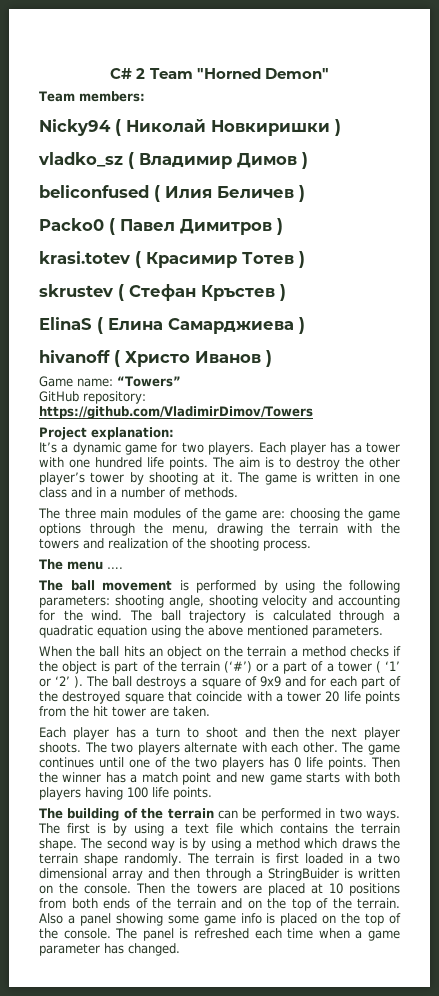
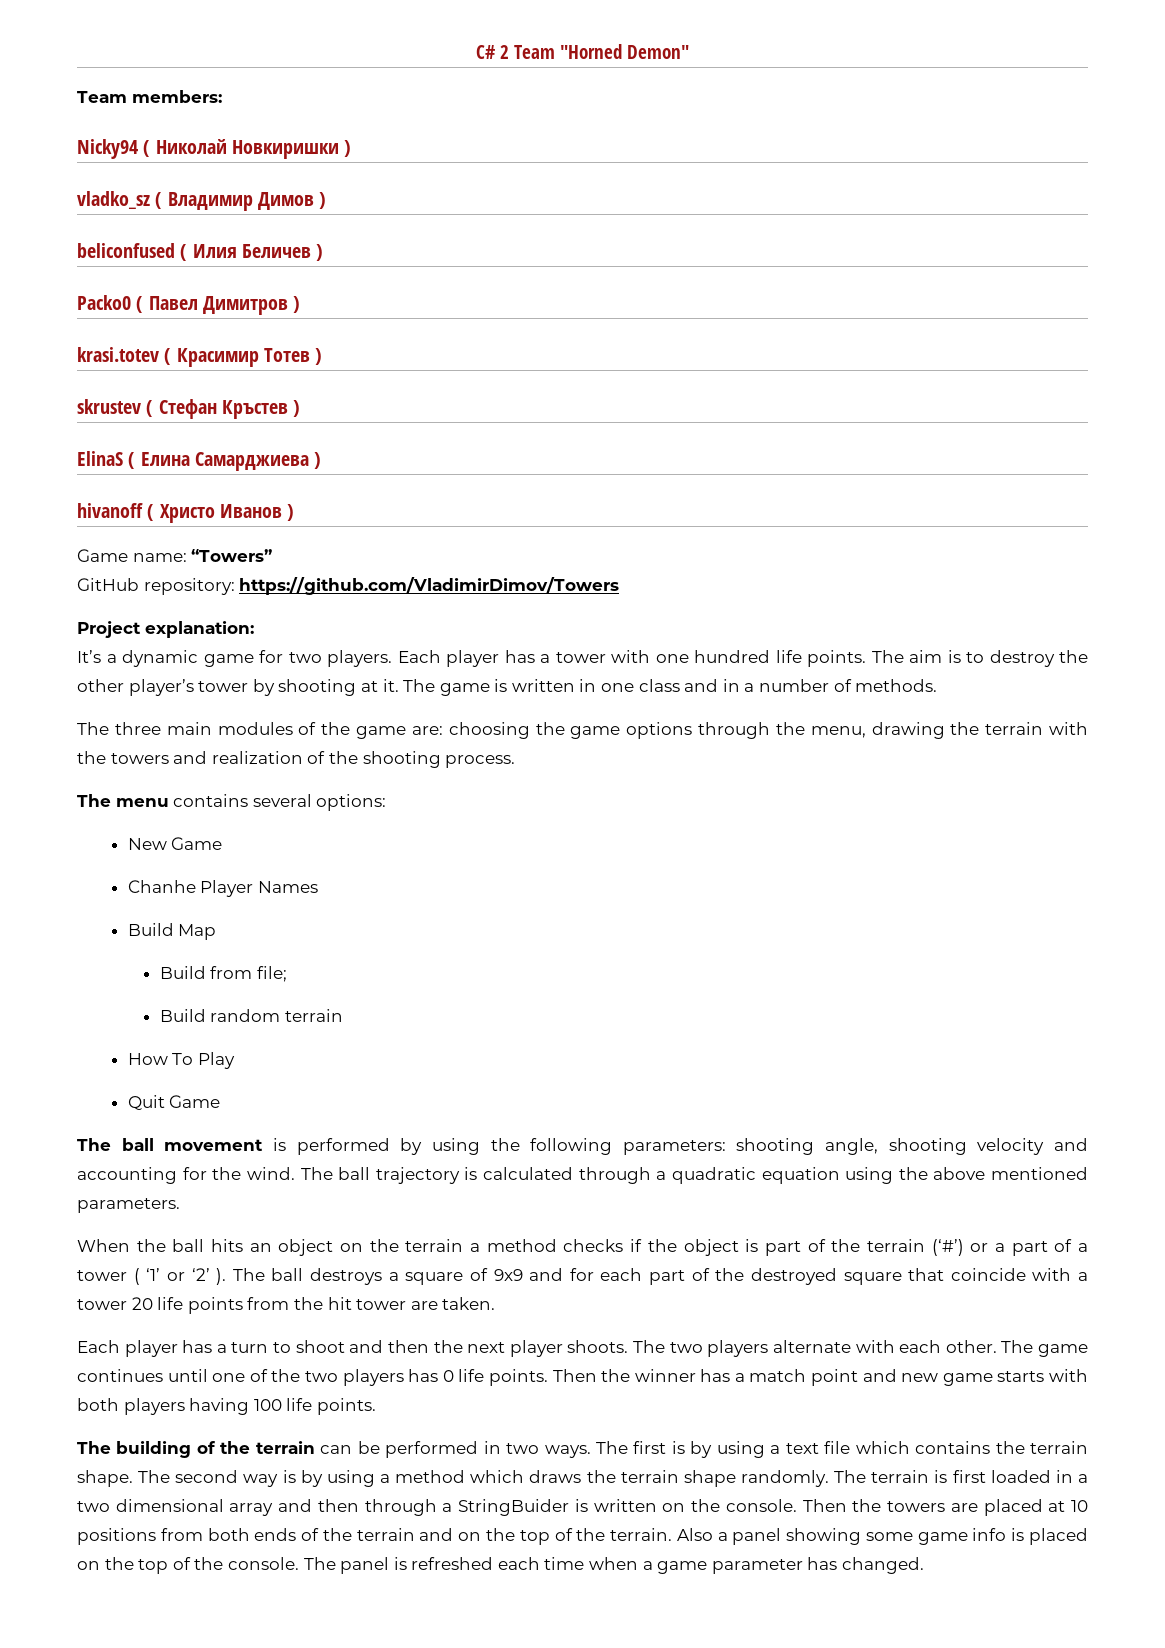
[107,567,123,569] …. -> [173,794,387,811] [127,837,223,850] [127,880,318,897] [127,923,217,940] [159,966,287,982] [159,1009,343,1022] [127,1052,235,1069] [127,1095,221,1111] contains several options: // New Game // Chanhe Player Names // Build Map // Build from file; // Build random terrain // How To Play // Quit Game

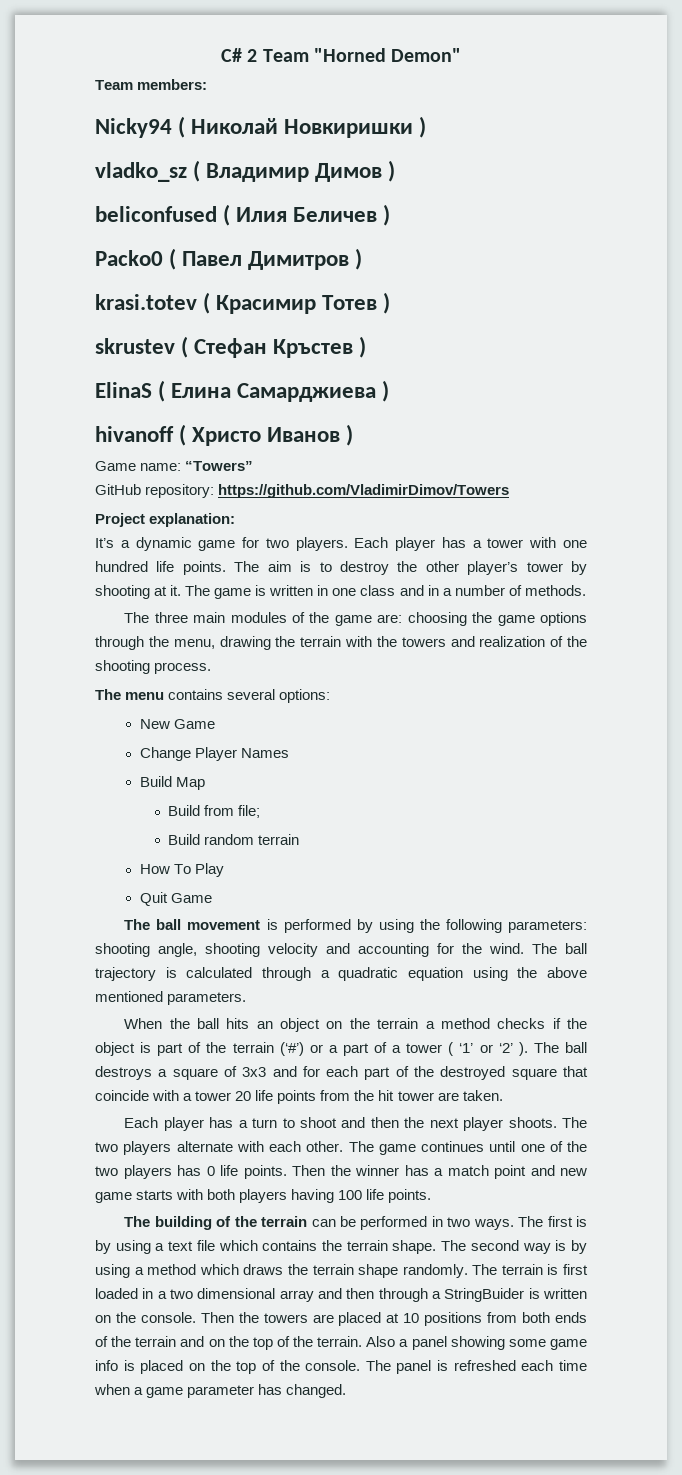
[127,880,196,893] Chanhe -> [139,747,191,761] Change
[493,1269,523,1281] 9x9 -> [242,1067,267,1077] 3x3

